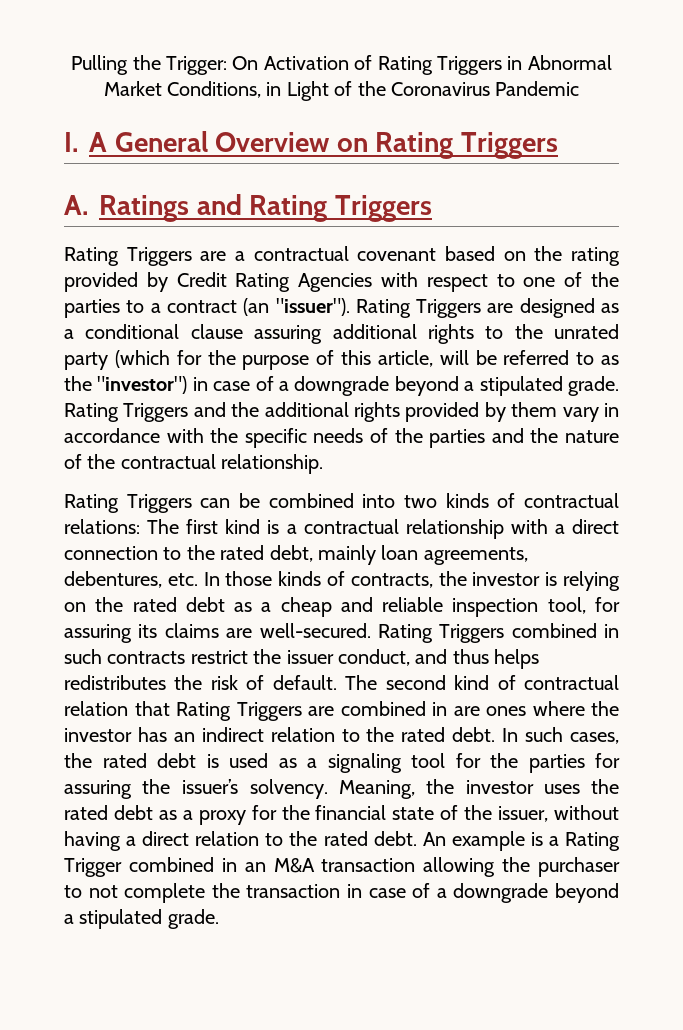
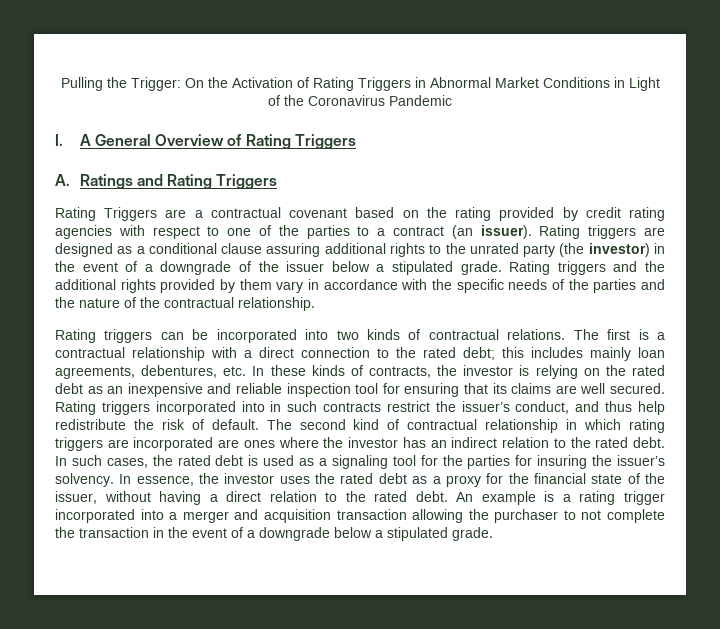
(259, 63) none -> [207,77,228,88] the
[167,81,261,98] Conditions, -> [542,77,610,88] Conditions
[336,138,368,152] on -> [227,134,243,146] of
[176,272,373,292] Credit Rating Agencies -> [585,207,665,221] [55,225,112,239] credit rating agencies
[275,298,482,318] "issuer"). Rating Triggers -> [480,225,637,239] issuer). Rating triggers
[114,350,619,370] [64,376,459,396] (which for the purpose of this article, will be referred to as the "investor") in case of a downgrade beyond -> [559,243,665,257] [55,261,370,275] (the investor) in the event of a downgrade of the issuer below
[123,403,189,422] Triggers -> [557,261,606,275] triggers
[126,494,192,513] Triggers -> [104,329,153,343] triggers
[268,493,354,508] combined -> [216,329,297,343] incorporated
[64,519,140,534] relations: -> [507,329,566,340] relations.
[225,519,261,534] kind -> (631, 334) none
[269,545,313,562] debt, -> [463,347,583,360] debt; this includes
[225,571,273,586] those -> [270,365,306,376] these
[261,597,332,617] a cheap -> [107,383,203,397] an inexpensive
[547,597,620,614] [64,623,597,643] tool, for assuring its claims are well-secured. Rating Triggers combined -> [355,383,666,397] [55,401,265,415] tool for ensuring that its claims are well secured. Rating triggers incorporated into
[286,650,334,664] issuer -> [461,401,510,412] issuer’s
[494,649,540,669] [64,675,166,690] helps redistributes -> [638,401,665,415] [55,419,126,430] help redistribute
[64,701,447,721] relation that Rating Triggers are combined in -> [485,419,665,433] [55,437,214,451] relationship in which rating triggers are incorporated
[64,780,132,799] assuring -> [537,455,588,469] insuring
[338,780,415,799] Meaning, -> [119,474,194,486] In essence,
[565,832,620,851] [64,857,315,877] Rating Trigger combined in an M&A -> [579,491,666,505] [55,509,331,523] rating trigger incorporated into a merger and acquisition
[368,883,620,903] case of a downgrade beyond -> [168,527,372,541] the event of a downgrade below

